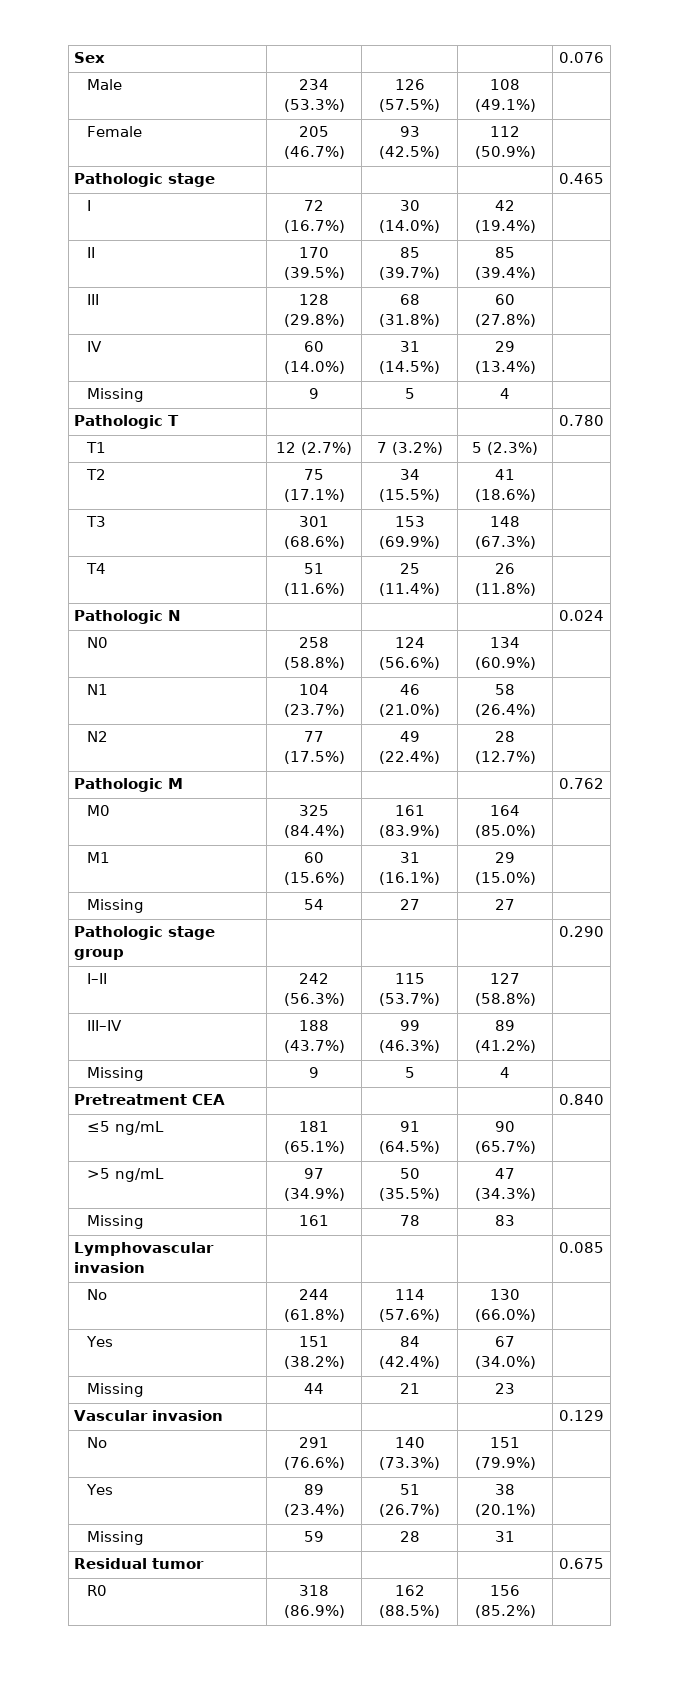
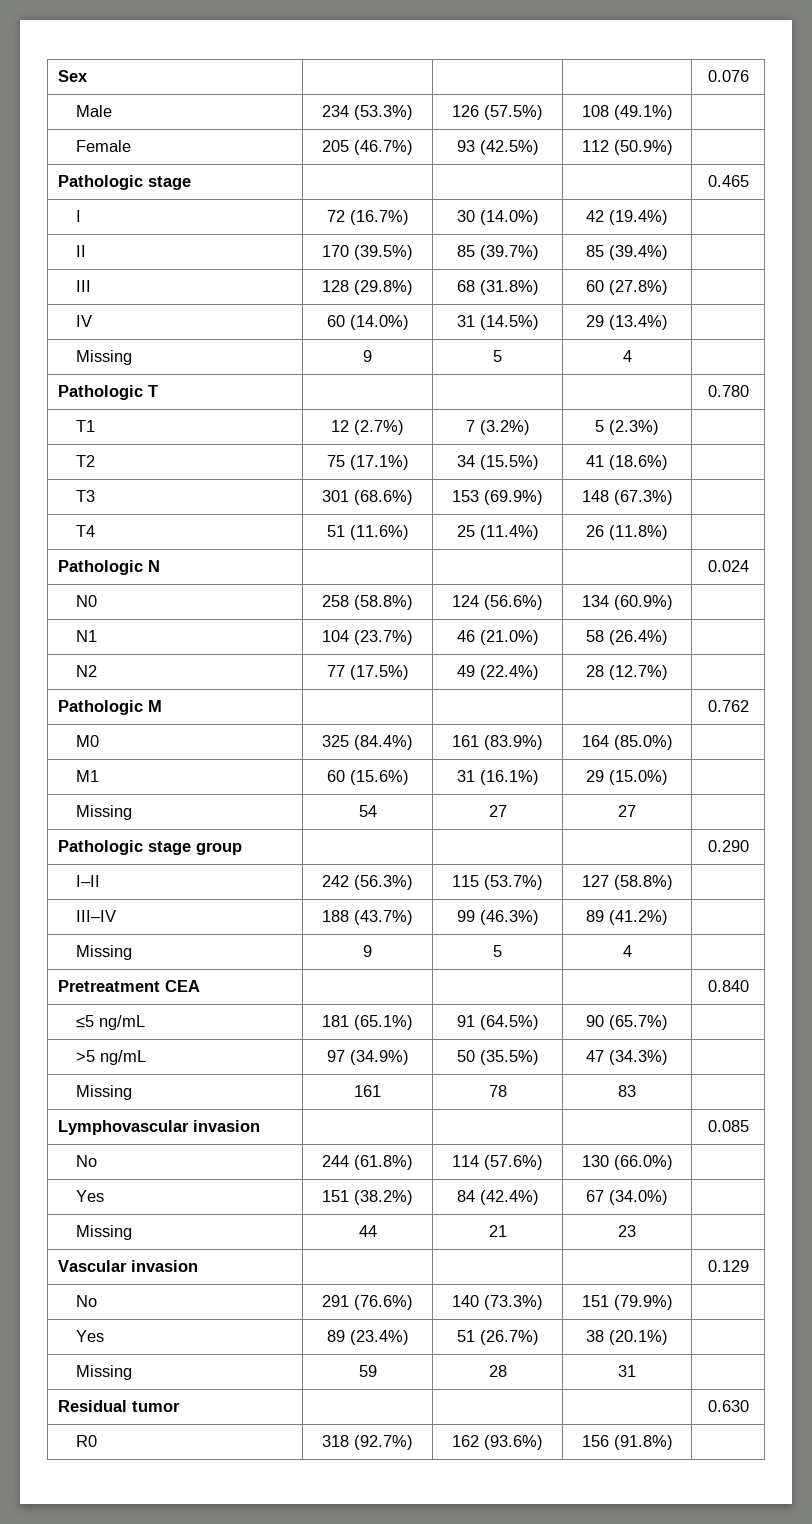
[559,1558,604,1569] 0.675 -> [707,1400,749,1412] 0.630
[283,1605,345,1618] (86.9%) -> [354,1435,413,1450] (92.7%)
[379,1605,440,1618] (88.5%) -> [484,1435,543,1450] (93.6%)
[474,1605,536,1618] (85.2%) -> [613,1435,673,1450] (91.8%)

